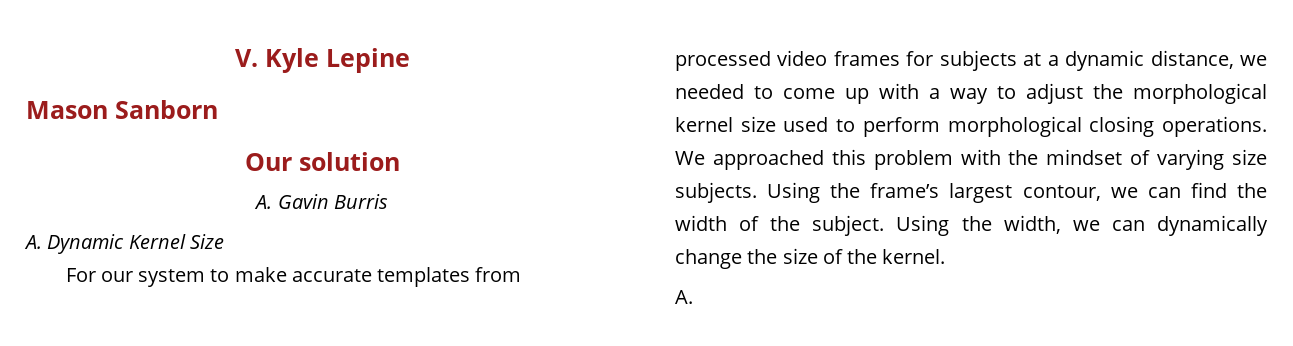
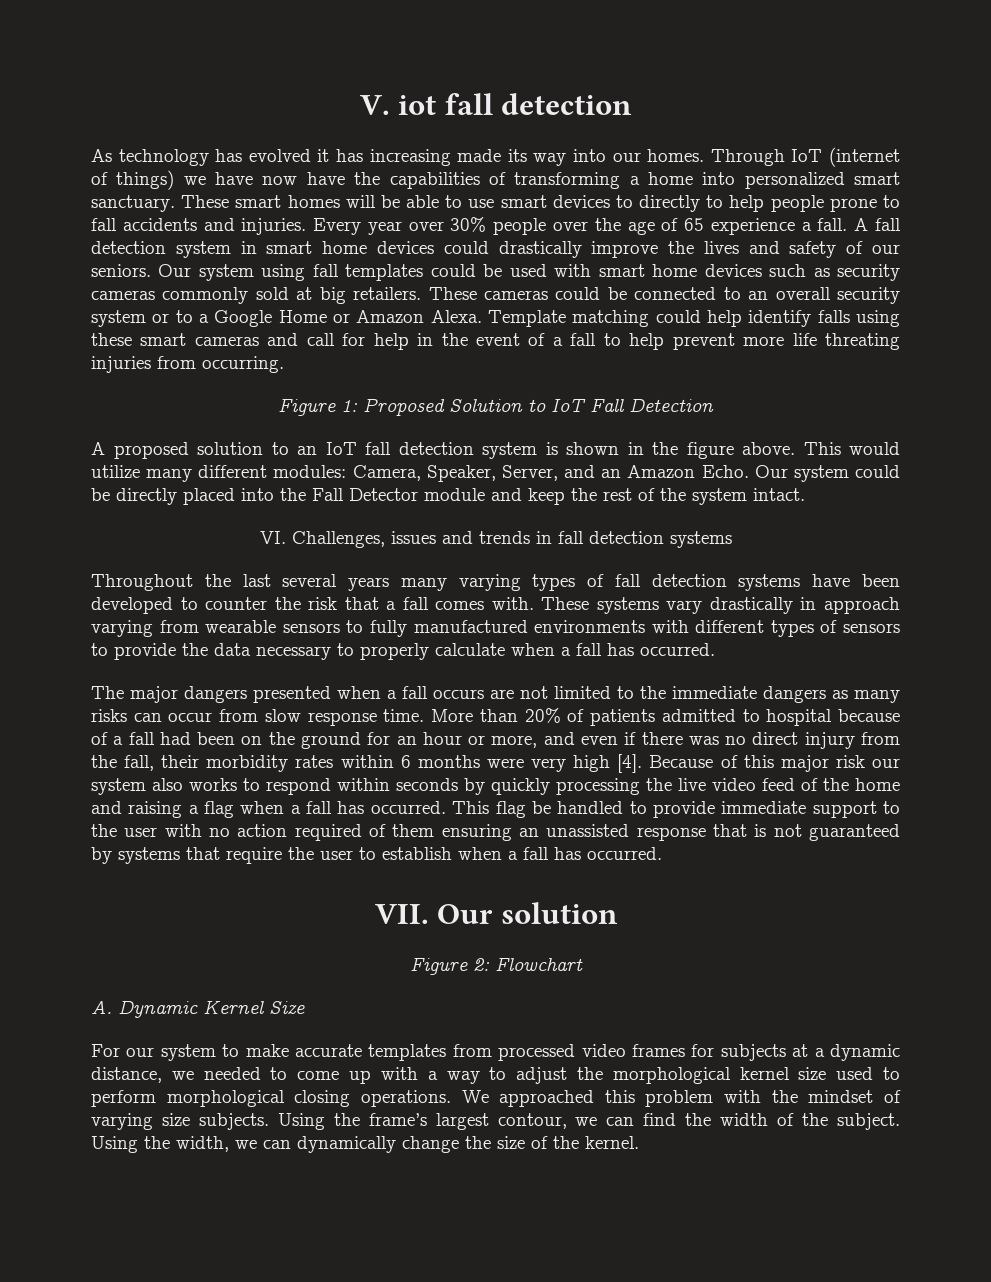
[264,48,410,73] [26,100,218,119] Kyle Lepine // Mason Sanborn // -> [398,93,633,115] [91,147,901,167] [91,170,901,190] [91,195,900,212] [91,217,902,235] [91,241,901,258] [91,264,900,281] [91,287,901,304] [91,310,901,327] [91,333,901,350] [91,356,284,373] [278,398,714,416] [91,442,900,459] [91,465,901,482] [91,488,805,505] [259,531,732,548] [91,574,900,591] [91,597,900,614] [91,620,901,637] [91,643,715,660] [91,686,900,703] [91,708,901,726] [91,732,901,749] [91,754,901,773] [91,778,900,795] [91,801,901,818] [91,824,901,841] [91,847,662,864] [374,904,429,924] iot fall detection // As technology has evolved it has increasing made its way into our homes. Through IoT (internet of things) we have now have the capabilities of transforming a home into personalized smart sanctuary. These smart homes will be able to use smart devices to directly to help people prone to fall accidents and injuries. Every year over 30% people over the age of 65 experience a fall. A fall detection system in smart home devices could drastically improve the lives and safety of our seniors. Our system using fall templates could be used with smart home devices such as security cameras commonly sold at big retailers. These cameras could be connected to an overall security system or to a Google Home or Amazon Alexa. Template matching could help identify falls using these smart cameras and call for help in the event of a fall to help prevent more life threating injuries from occurring. // Figure 1: Proposed Solution to IoT Fall Detection // A proposed solution to an IoT fall detection system is shown in the figure above. This would utilize many different modules: Camera, Speaker, Server, and an Amazon Echo. Our system could be directly placed into the Fall Detector module and keep the rest of the system intact. // VI. Challenges, issues and trends in fall detection systems // Throughout the last several years many varying types of fall detection systems have been developed to counter the risk that a fall comes with. These systems vary drastically in approach varying from wearable sensors to fully manufactured environments with different types of sensors to provide the data necessary to properly calculate when a fall has occurred. // The major dangers presented when a fall occurs are not limited to the immediate dangers as many risks can occur from slow response time. More than 20% of patients admitted to hospital because of a fall had been on the ground for an hour or more, and even if there was no direct injury from the fall, their morbidity rates within 6 months were very high [4]. Because of this major risk our system also works to respond within seconds by quickly processing the live video feed of the home and raising a flag when a fall has occurred. This flag be handled to provide immediate support to the user with no action required of them ensuring an unassisted response that is not guaranteed by systems that require the user to establish when a fall has occurred. // VII.
[254,194,388,209] A. Gavin Burris -> [409,958,583,975] Figure 2: Flowchart
[675,290,693,304] // A. -> (639, 1142) none

